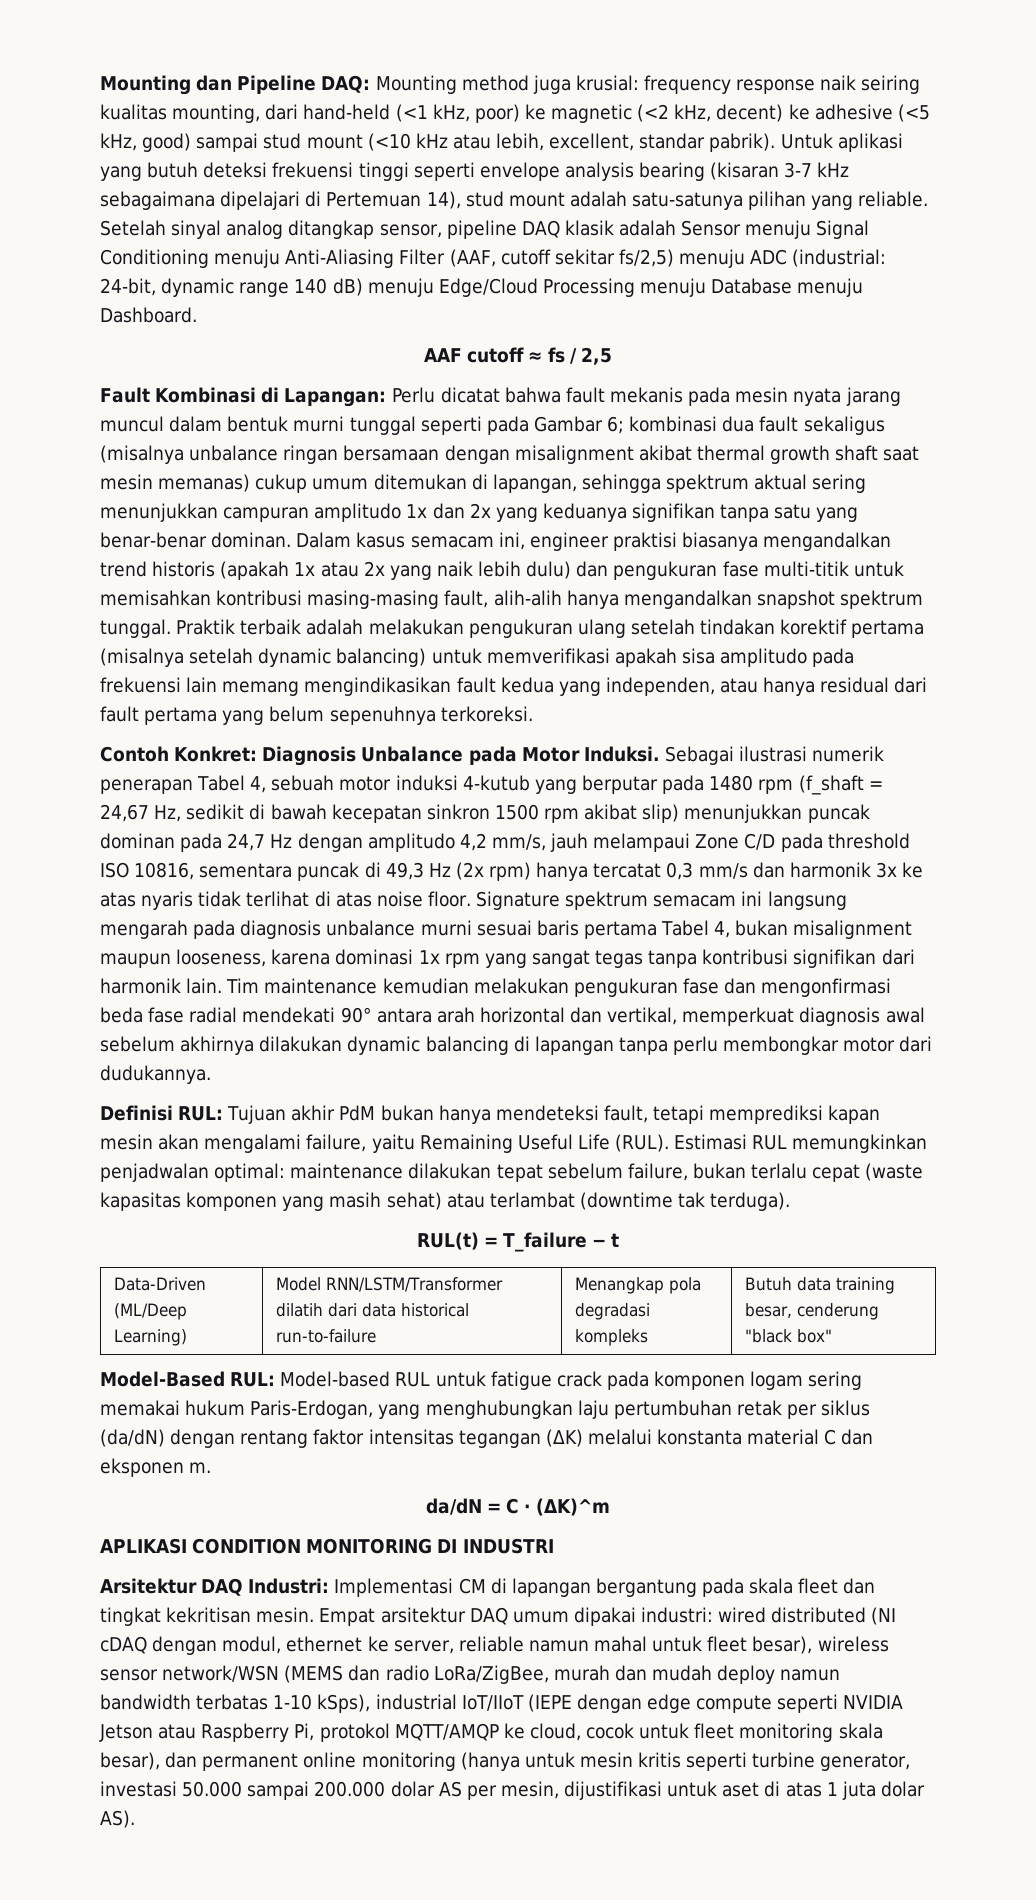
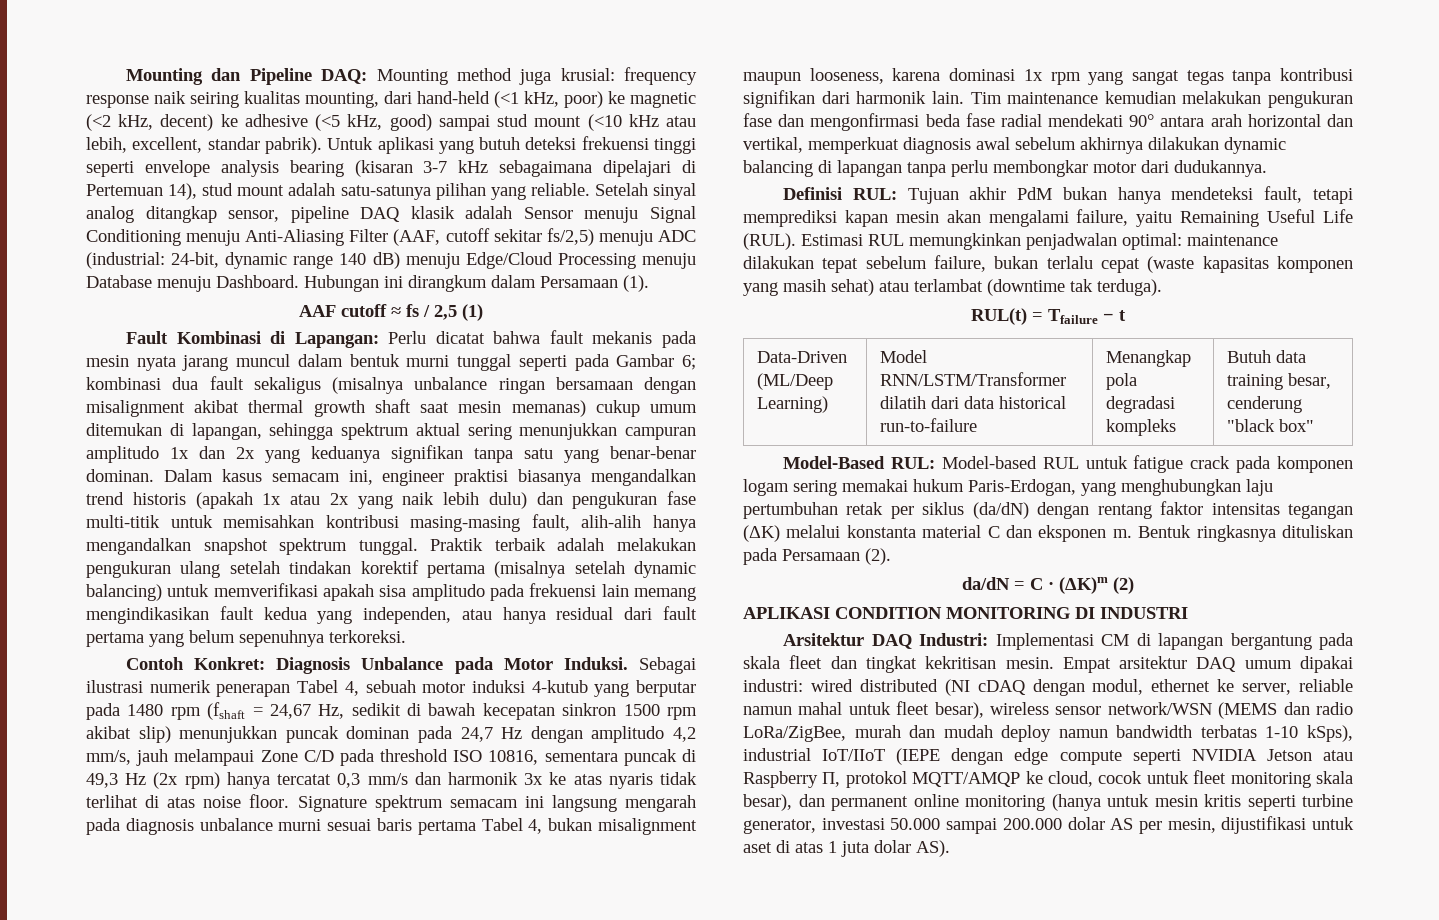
(197, 315) none -> [304,275,649,292] Hubungan ini dirangkum dalam Persamaan (1).
(612, 356) none -> [462,304,483,321] (1)
[798,775,864,795] (f_shaft -> [207,702,246,720] (fshaft
[503,1232,587,1252] T_failure -> [1048,309,1098,324] Tfailure
(212, 1467) none -> [1138,525,1353,542] [743,548,891,565] Bentuk ringkasnya dituliskan pada Persamaan (2).
[536,1498,611,1516] (ΔK)^m -> [1059,577,1134,594] (ΔK)m (2)
[294,1723,315,1741] Pi, -> [822,772,841,787] Π,

